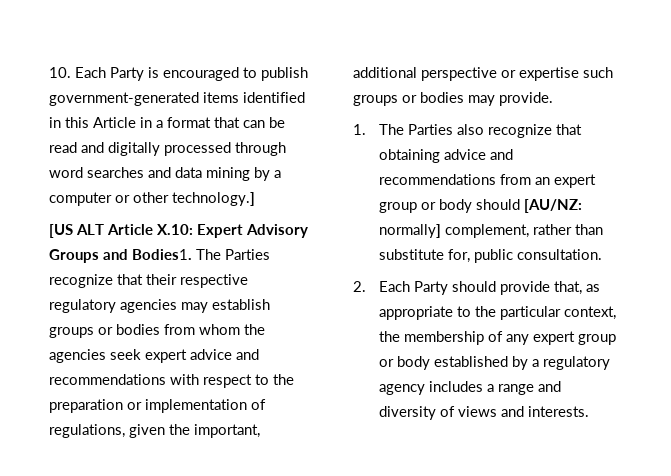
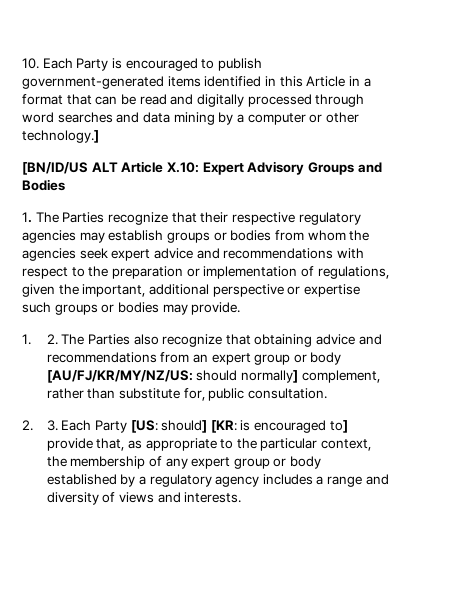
[49,224,73,238] [US -> [22,162,88,175] [BN/ID/US
[132,249,192,260] Bodies1. -> [22,179,65,191] [22,212,32,223] Bodies // 1.
(366, 129) none -> [46,334,58,345] 2.
[476,199,583,213] should [AU/NZ: -> [46,370,238,383] [AU/FJ/KR/MY/NZ/US: should
[379,281,497,295] Each Party should -> [46,420,348,433] 3. Each Party [US: should] [KR: is encouraged to]

